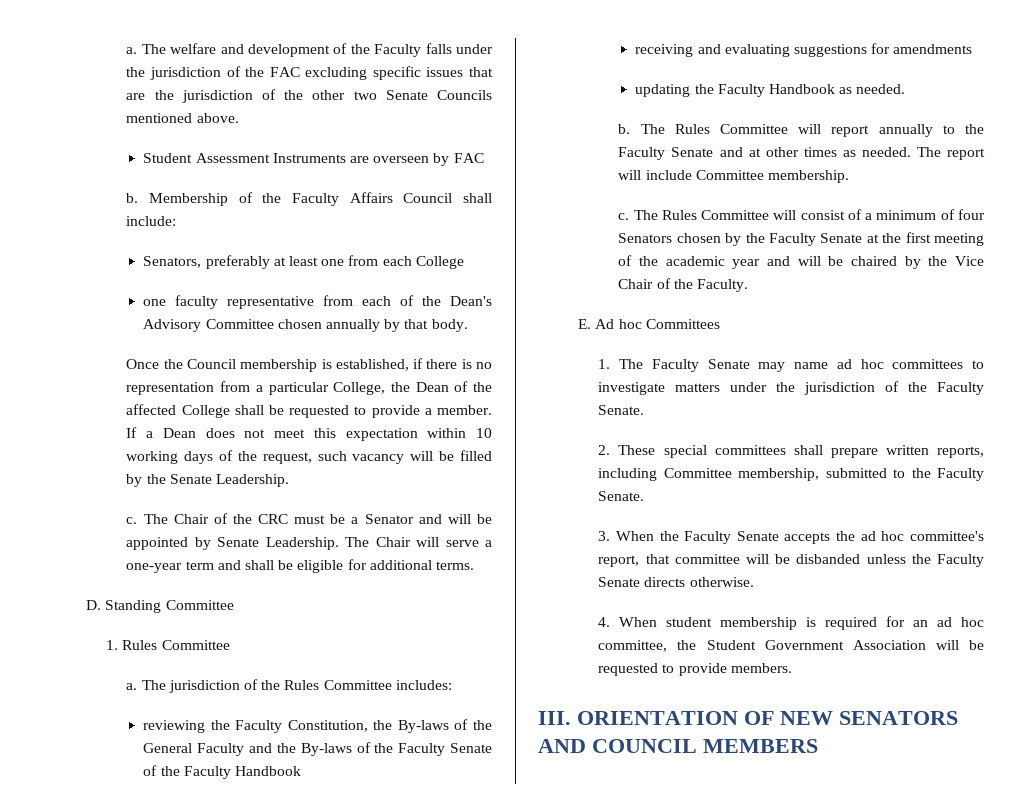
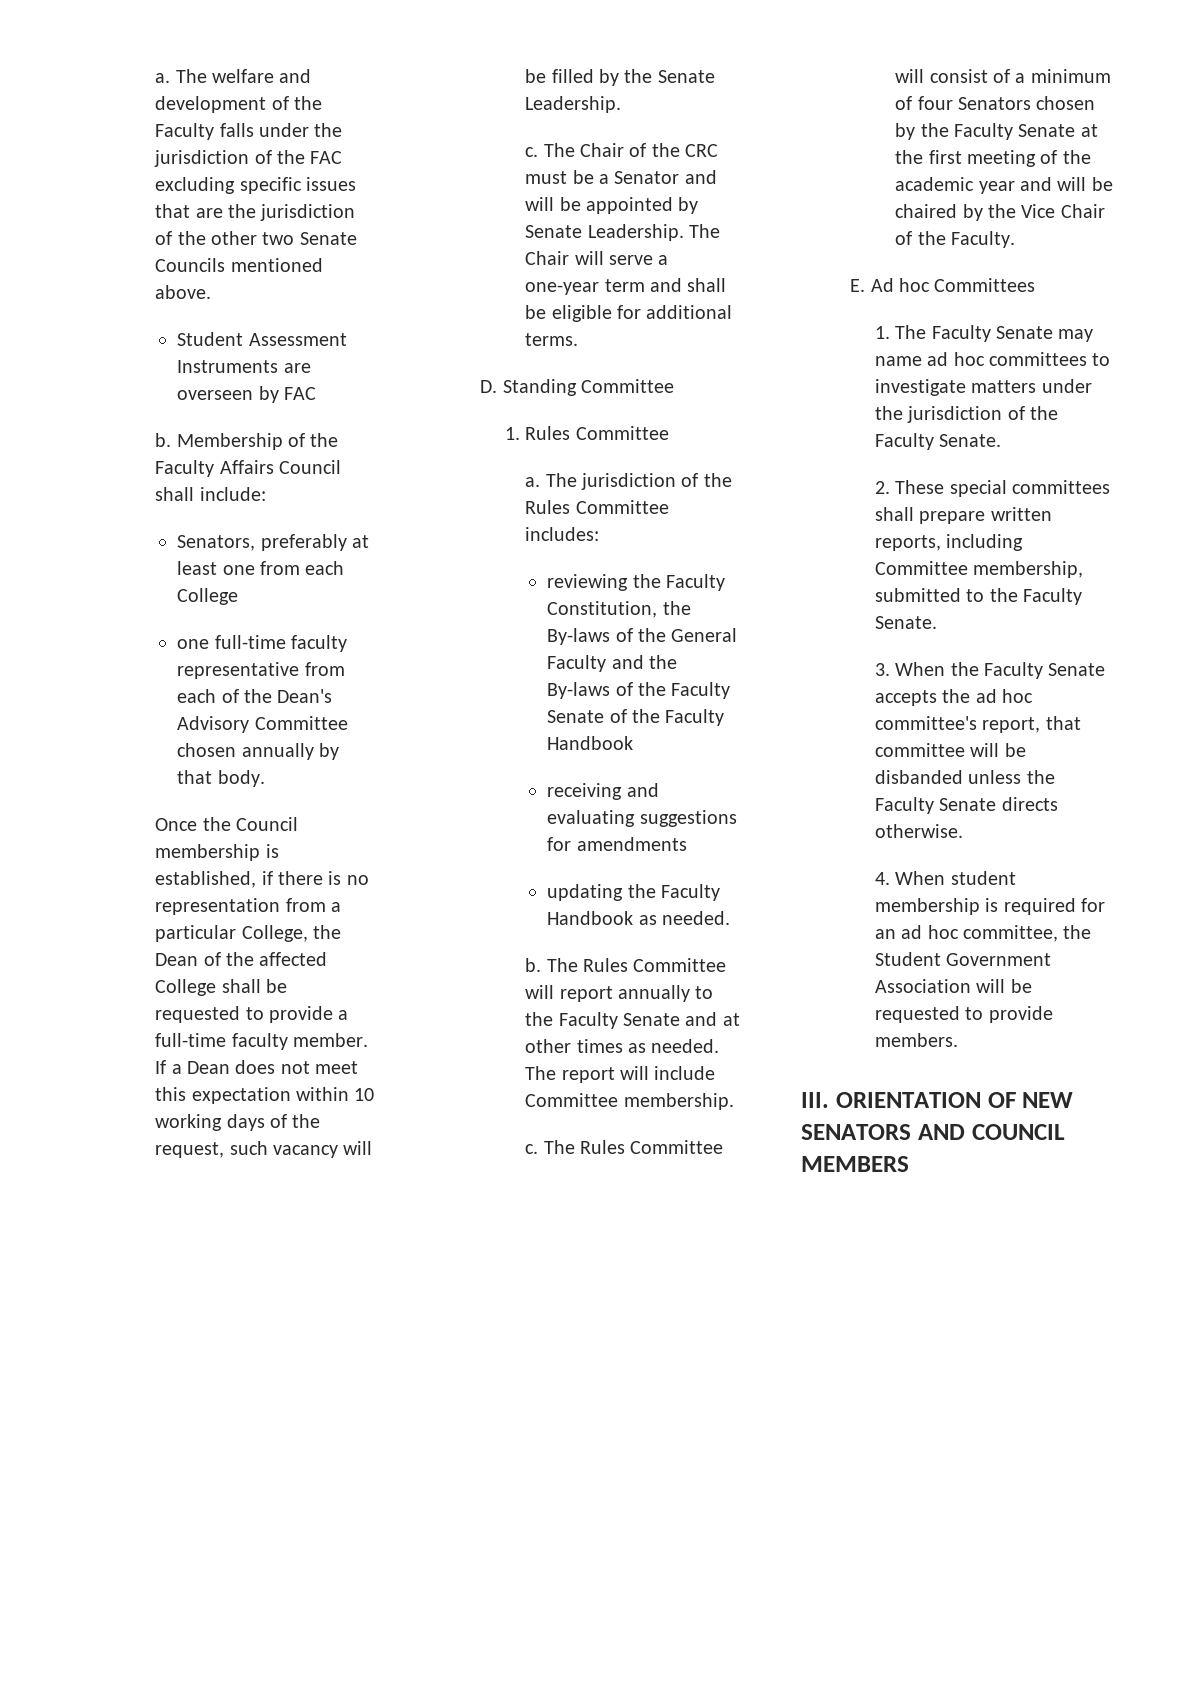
(167, 302) none -> [214,635,286,649] full-time
(432, 411) none -> [155,1033,288,1050] full-time faculty

